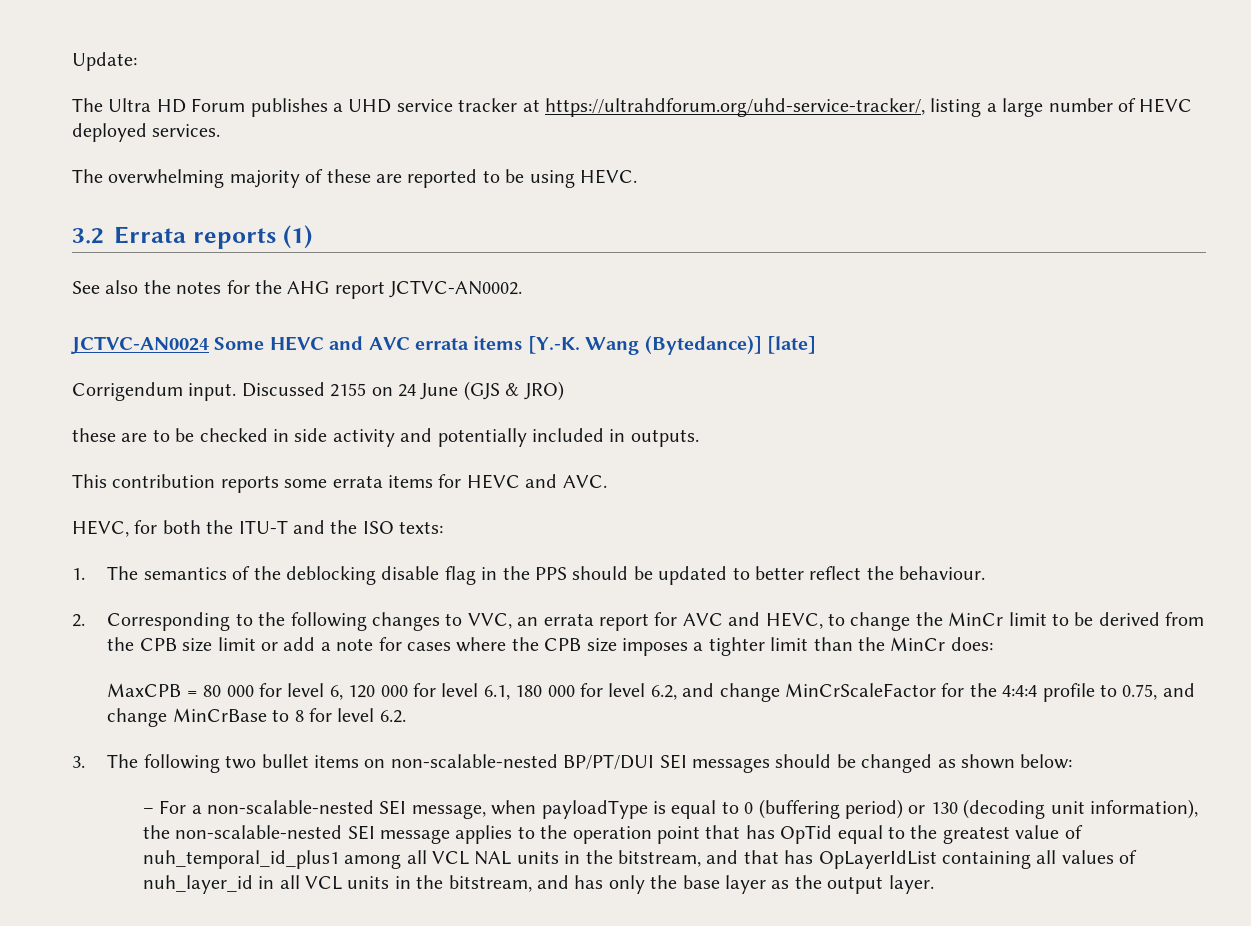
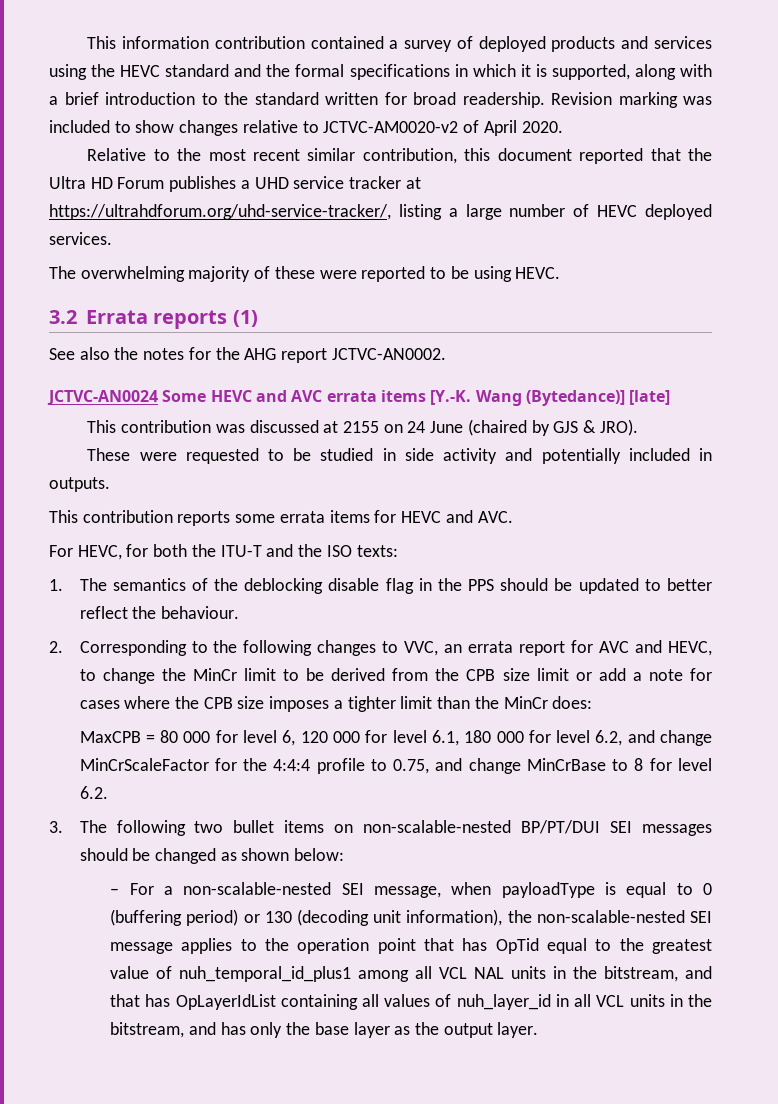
[72,52,137,71] [72,98,103,112] Update: // The -> [87,36,712,52] [49,64,712,80] [49,92,712,108] [49,120,563,136] [87,148,712,164] This information contribution contained a survey of deployed products and services using the HEVC standard and the formal specifications in which it is supported, along with a brief introduction to the standard written for broad readership. Revision marking was included to show changes relative to JCTVC-AM0020-v2 of April 2020. // Relative to the most recent similar contribution, this document reported that the
[376,174,402,183] are -> [319,270,357,279] were
[72,381,564,401] [72,428,268,442] Corrigendum input. Discussed 2155 on 24 June (GJS & JRO) // these are to be checked -> [87,419,638,436] [87,448,374,464] This contribution was discussed at 2155 on 24 June (chaired by GJS & JRO). // These were requested to be studied
(607, 481) none -> [49,545,73,557] For

